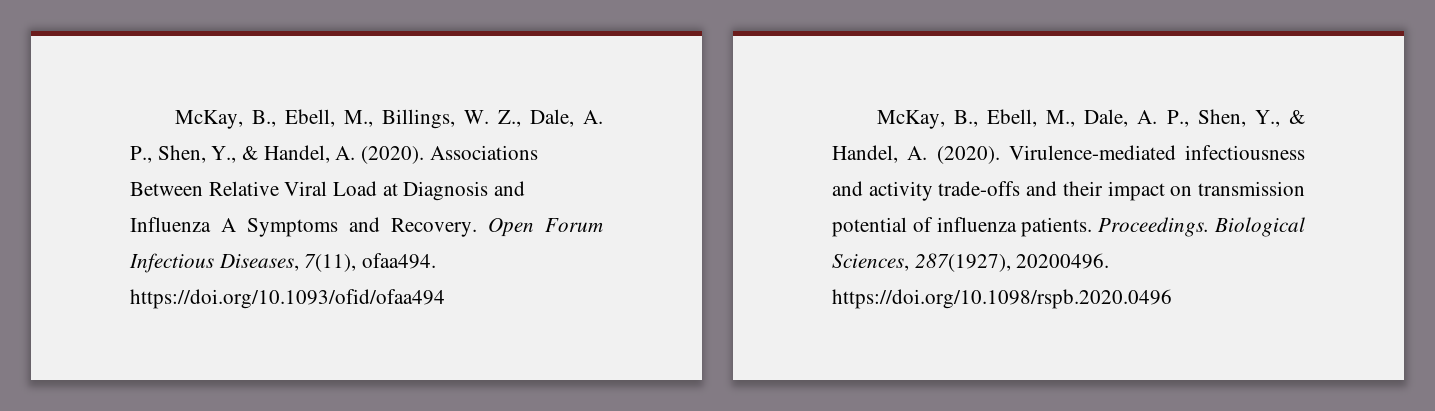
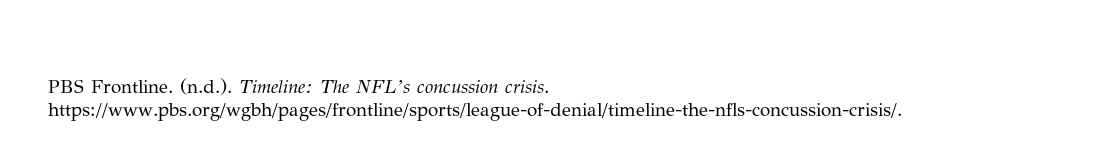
[174,109,603,129] [130,145,538,164] [130,181,526,201] [130,217,603,237] [129,253,437,273] [130,289,445,309] [876,109,1305,129] [832,145,1305,164] [832,181,1305,201] [832,217,1305,237] [832,253,1110,272] [832,289,1172,309] McKay, B., Ebell, M., Billings, W. Z., Dale, A. P., Shen, Y., & Handel, A. (2020). Associations Between Relative Viral Load at Diagnosis and Influenza A Symptoms and Recovery. Open Forum Infectious Diseases, 7(11), ofaa494. https://doi.org/10.1093/ofid/ofaa494 // McKay, B., Ebell, M., Dale, A. P., Shen, Y., & Handel, A. (2020). Virulence-mediated infectiousness and activity trade-offs and their impact on transmission potential of influenza patients. Proceedings. Biological Sciences, 287(1927), 20200496. https://doi.org/10.1098/rspb.2020.0496 -> [48,78,549,95] [48,103,902,121] PBS Frontline. (n.d.). Timeline: The NFL’s concussion crisis. https://www.pbs.org/wgbh/pages/frontline/sports/league-of-denial/timeline-the-nfls-concussion-crisis/.

